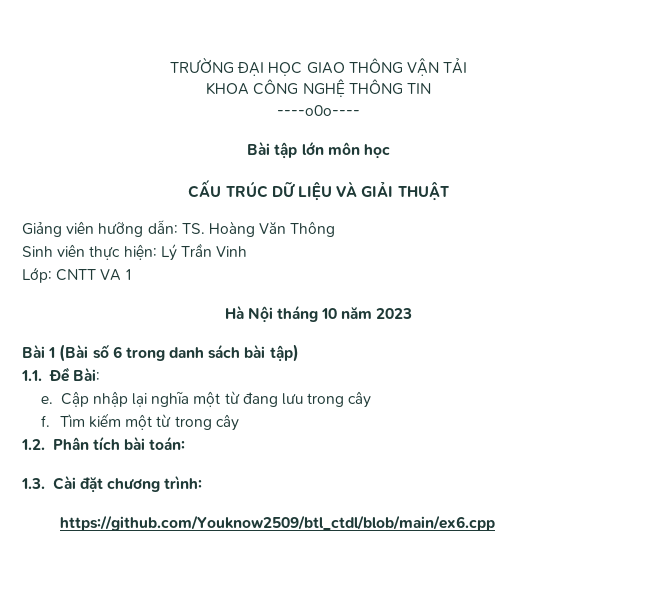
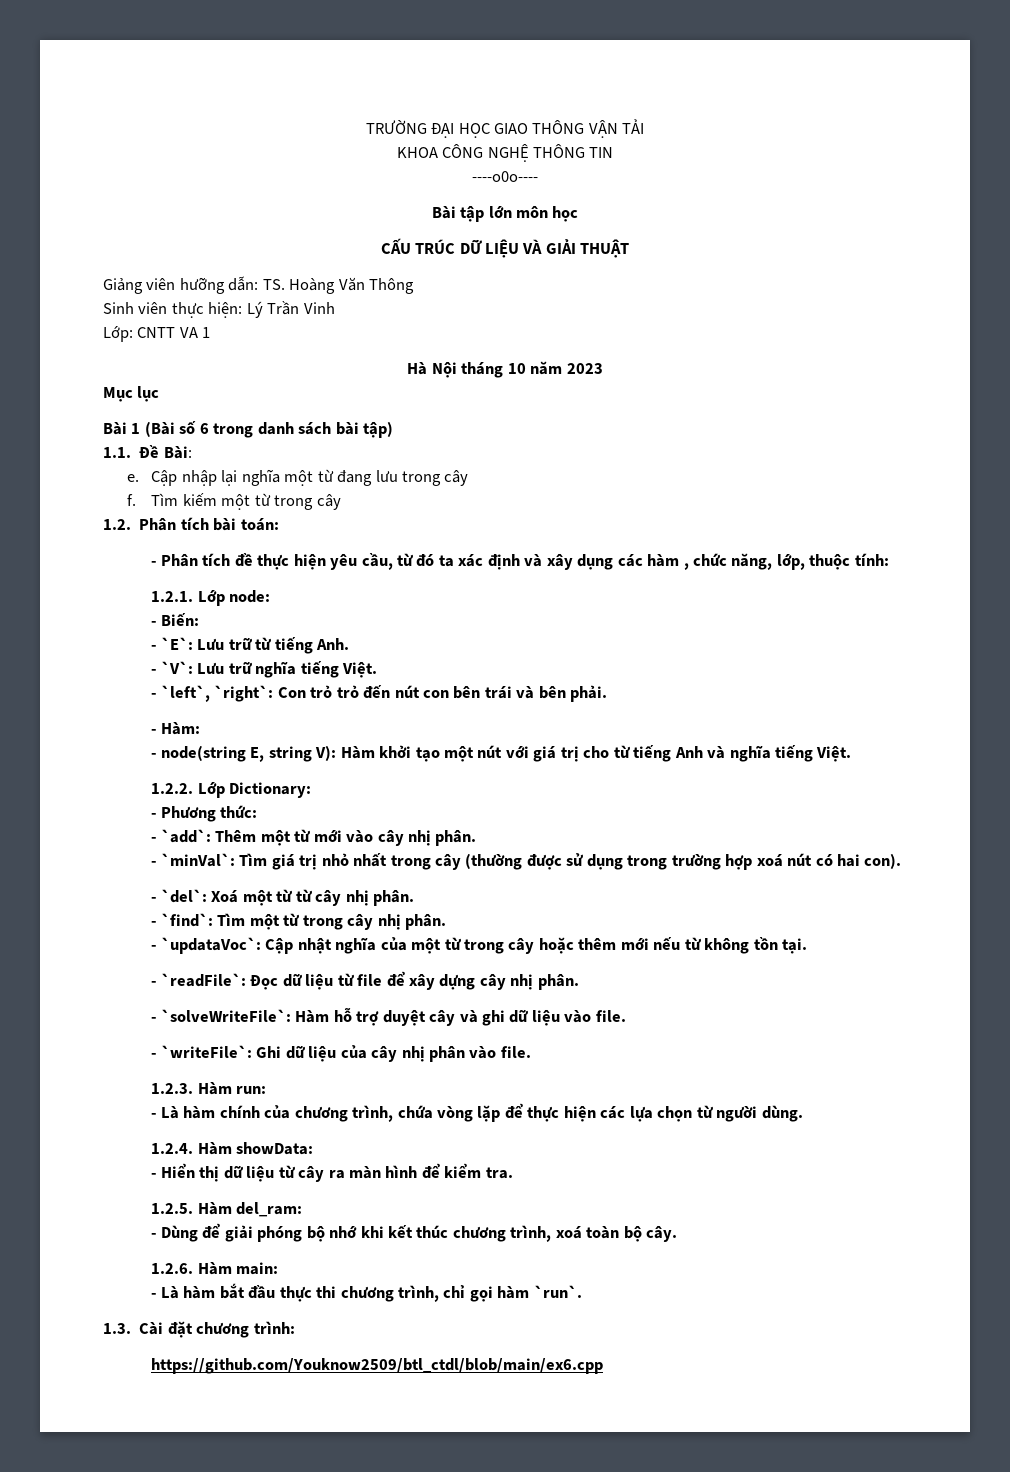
(413, 313) none -> [103,386,160,402] // Mục lục
(186, 443) none -> [151,553,889,570] [151,590,271,606] [151,613,199,626] [151,637,350,654] [151,661,378,678] [151,685,608,702] [151,722,200,735] [151,745,852,762] [151,782,312,798] [151,805,258,822] [151,829,477,846] [151,853,902,870] [151,889,415,906] [151,913,447,930] [151,937,808,954] [151,971,579,990] [151,1008,626,1026] [151,1045,531,1062] [151,1082,267,1095] [151,1103,803,1122] [151,1142,314,1155] [151,1163,513,1182] [151,1202,303,1217] [151,1223,678,1242] [151,1262,279,1275] [151,1283,582,1302] // - Phân tích đề thực hiện yêu cầu, từ đó ta xác định và xây dụng các hàm , chức năng, lớp, thuộc tính: // 1.2.1. Lớp node: // - Biến: // - `E`: Lưu trữ từ tiếng Anh. // - `V`: Lưu trữ nghĩa tiếng Việt. // - `left`, `right`: Con trỏ trỏ đến nút con bên trái và bên phải. // - Hàm: // - node(string E, string V): Hàm khởi tạo một nút với giá trị cho từ tiếng Anh và nghĩa tiếng Việt. // 1.2.2. Lớp Dictionary: // - Phương thức: // - `add`: Thêm một từ mới vào cây nhị phân. // - `minVal`: Tìm giá trị nhỏ nhất trong cây (thường được sử dụng trong trường hợp xoá nút có hai con). // - `del`: Xoá một từ từ cây nhị phân. // - `find`: Tìm một từ trong cây nhị phân. // - `updataVoc`: Cập nhật nghĩa của một từ trong cây hoặc thêm mới nếu từ không tồn tại. // - `readFile`: Đọc dữ liệu từ file để xây dựng cây nhị phân. // - `solveWriteFile`: Hàm hỗ trợ duyệt cây và ghi dữ liệu vào file. // - `writeFile`: Ghi dữ liệu của cây nhị phân vào file. // 1.2.3. Hàm run: // - Là hàm chính của chương trình, chứa vòng lặp để thực hiện các lựa chọn từ người dùng. // 1.2.4. Hàm showData: // - Hiển thị dữ liệu từ cây ra màn hình để kiểm tra. // 1.2.5. Hàm del_ram: // - Dùng để giải phóng bộ nhớ khi kết thúc chương trình, xoá toàn bộ cây. // 1.2.6. Hàm main: // - Là hàm bắt đầu thực thi chương trình, chỉ gọi hàm `run`.

